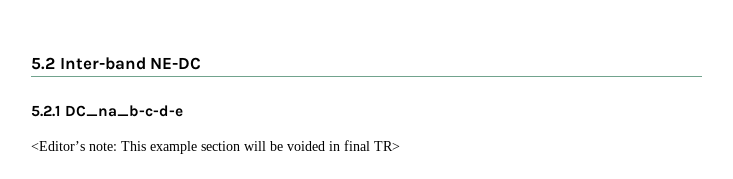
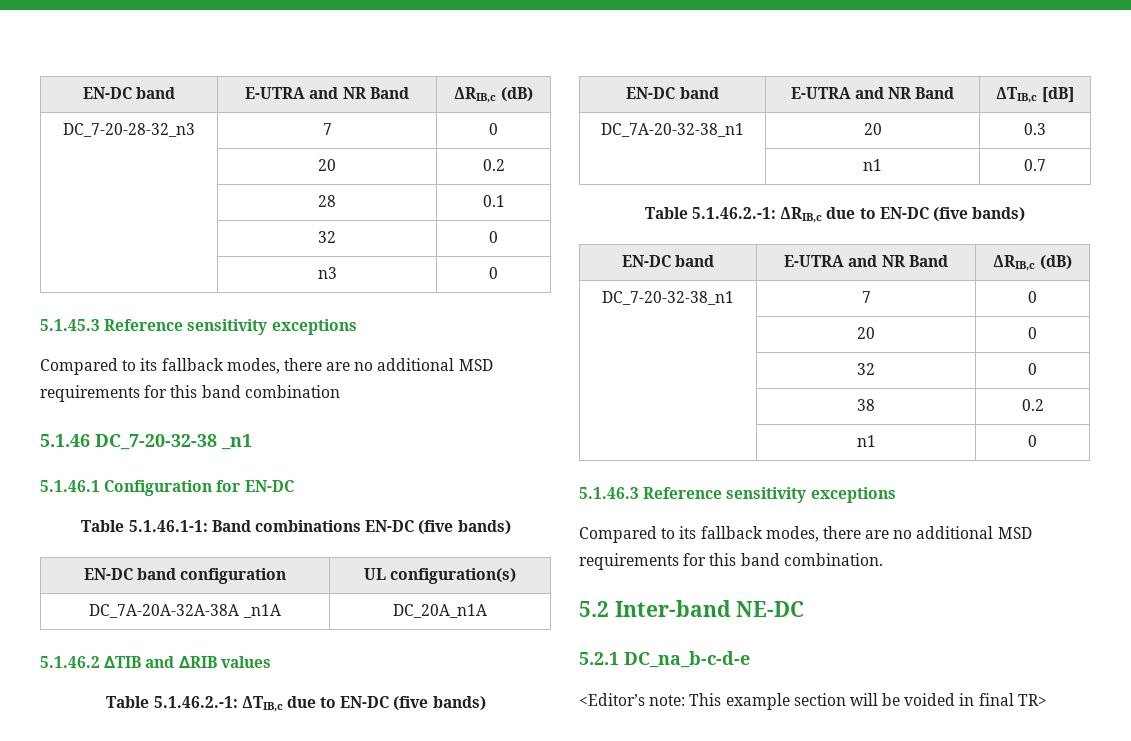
(31, 63) none -> [82,87,176,99] [245,87,409,99] [454,87,533,103] [62,123,195,137] [322,123,332,135] [489,123,498,135] [318,159,336,171] [482,159,505,171] [318,195,336,207] [482,195,505,207] [318,231,336,243] [489,231,498,243] [317,267,337,279] [489,267,498,279] [40,319,357,335] [40,358,493,375] [40,385,340,402] [40,434,252,450] [40,480,294,496] [81,520,511,535] [83,568,287,584] [363,568,517,584] [89,604,281,618] [393,604,487,618] [40,656,271,668] [106,696,486,712] [626,87,719,99] [790,87,955,99] [996,87,1074,103] [601,123,744,137] [863,123,882,135] [1024,123,1046,135] [863,159,882,171] [1024,159,1046,171] [644,207,1026,223] [621,255,715,267] [784,255,948,267] [993,255,1072,271] [602,291,734,305] [861,291,871,303] [1028,291,1037,303] [857,327,875,339] [1028,327,1037,339] [857,363,875,375] [1028,363,1037,375] [857,399,875,411] [1021,399,1044,411] [856,435,876,447] [1028,435,1037,447] [579,487,896,503] [579,526,1032,543] [579,553,883,570] EN-DC band | E-UTRA and NR Band | ΔRIB,c (dB) // DC_7-20-28-32_n3 | 7 | 0 // | 20 | 0.2 // | 28 | 0.1 // | 32 | 0 // | n3 | 0 // 5.1.45.3 Reference sensitivity exceptions // Compared to its fallback modes, there are no additional MSD requirements for this band combination // 5.1.46 DC_7-20-32-38 _n1 // 5.1.46.1 Configuration for EN-DC // Table 5.1.46.1-1: Band combinations EN-DC (five bands) // EN-DC band configuration | UL configuration(s) // DC_7A-20A-32A-38A _n1A | DC_20A_n1A // 5.1.46.2 ∆TIB and ∆RIB values // Table 5.1.46.2.-1: ΔTIB,c due to EN-DC (five bands) // EN-DC band | E-UTRA and NR Band | ΔTIB,c [dB] // DC_7A-20-32-38_n1 | 20 | 0.3 // | n1 | 0.7 // Table 5.1.46.2.-1: ΔRIB,c due to EN-DC (five bands) // EN-DC band | E-UTRA and NR Band | ΔRIB,c (dB) // DC_7-20-32-38_n1 | 7 | 0 // | 20 | 0 // | 32 | 0 // | 38 | 0.2 // | n1 | 0 // 5.1.46.3 Reference sensitivity exceptions // Compared to its fallback modes, there are no additional MSD requirements for this band combination. //

